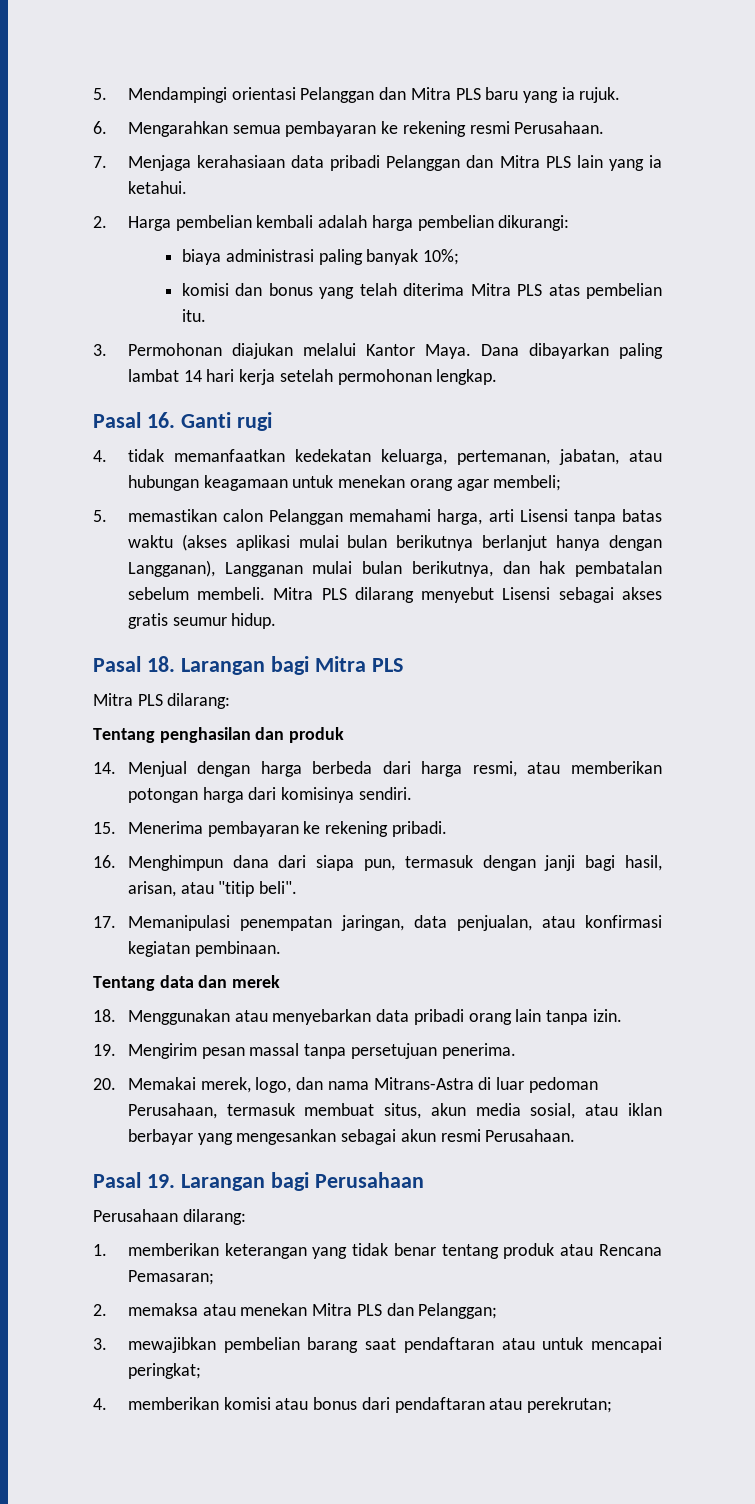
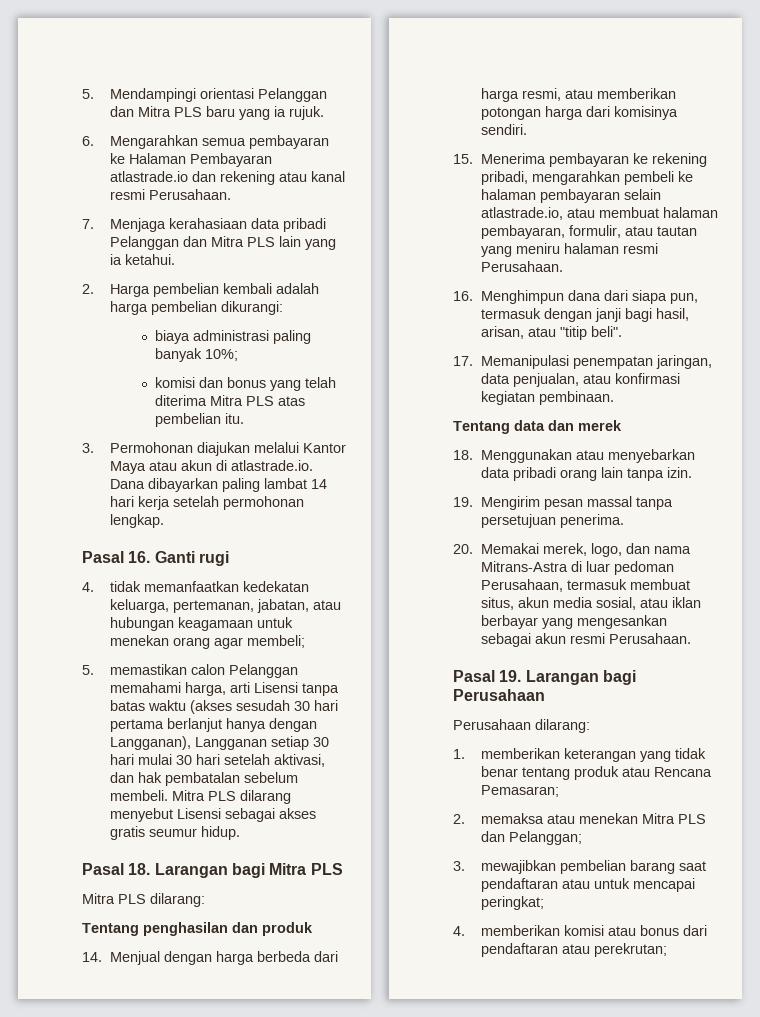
[402,121,466,137] rekening -> [129,153,273,167] [110,171,346,185] Halaman Pembayaran atlastrade.io dan rekening atau kanal
[424,344,471,359] Maya. -> [110,460,314,474] Maya atau akun di atlastrade.io.
[235,535,474,551] aplikasi mulai bulan berikutnya -> [236,700,339,711] [110,719,165,732] sesudah 30 hari pertama
[312,561,493,577] mulai bulan berikutnya, -> [271,736,330,750] [110,754,326,767] setiap 30 hari mulai 30 hari setelah aktivasi,
[391,821,447,837] pribadi. -> [481,171,694,185] [481,189,662,203] [481,207,719,220] [481,225,698,239] [481,243,659,257] [481,261,564,272] pribadi, mengarahkan pembeli ke halaman pembayaran selain atlastrade.io, atau membuat halaman pembayaran, formulir, atau tautan yang meniru halaman resmi Perusahaan.

